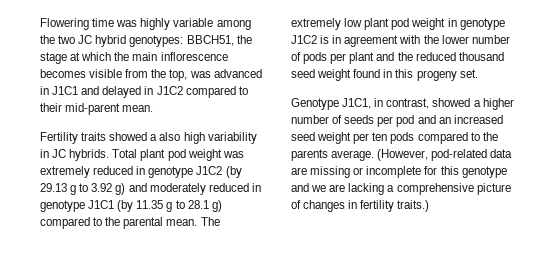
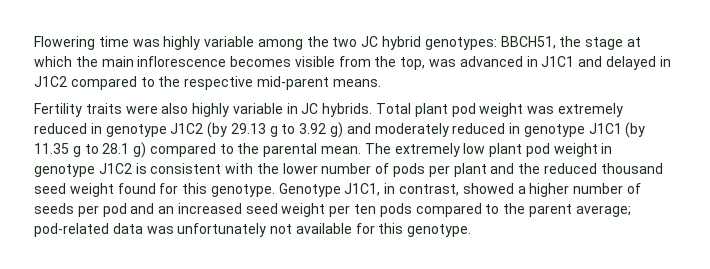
[40,103,154,115] [40,132,257,144] their mid-parent mean. // Fertility traits showed a also high variability -> [158,76,381,90] [34,103,283,117] the respective mid-parent means. // Fertility traits were also highly variable
[332,35,399,47] in agreement -> [150,163,222,174] consistent
[383,69,478,81] in this progeny set. // -> [159,183,275,197] for this genotype.
[291,149,513,161] [291,166,507,178] [291,183,511,195] [291,200,430,212] parents average. (However, pod-related data are missing or incomplete for this genotype and we are lacking a comprehensive picture of changes in fertility traits.) -> [528,204,631,217] [34,223,472,237] parent average; pod-related data was unfortunately not available for this genotype.

